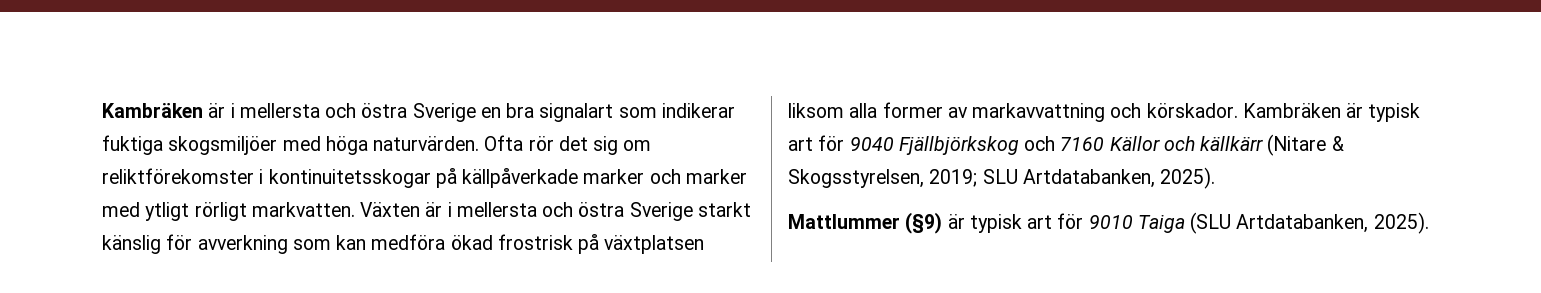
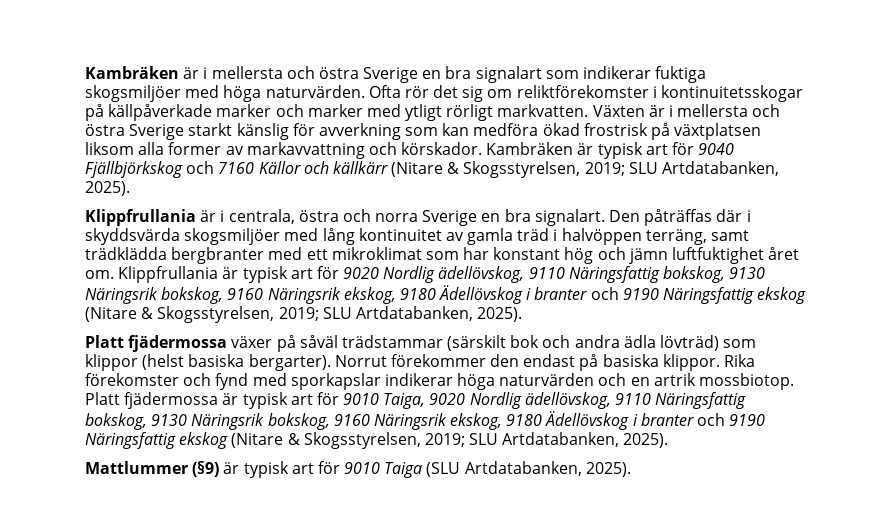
(1216, 178) none -> [85,209,751,226] [85,228,750,245] [85,247,800,264] [85,266,766,283] [85,285,807,304] [85,306,523,323] [85,335,757,352] [85,354,756,371] [85,373,795,390] [85,392,747,409] [85,411,766,430] [85,432,669,449] // Klippfrullania är i centrala, östra och norra Sverige en bra signalart. Den påträffas där i skyddsvärda skogsmiljöer med lång kontinuitet av gamla träd i halvöppen terräng, samt trädklädda bergbranter med ett mikroklimat som har konstant hög och jämn luftfuktighet året om. Klippfrullania är typisk art för 9020 Nordlig ädellövskog, 9110 Näringsfattig bokskog, 9130 Näringsrik bokskog, 9160 Näringsrik ekskog, 9180 Ädellövskog i branter och 9190 Näringsfattig ekskog (Nitare & Skogsstyrelsen, 2019; SLU Artdatabanken, 2025). // Platt fjädermossa växer på såväl trädstammar (särskilt bok och andra ädla lövträd) som klippor (helst basiska bergarter). Norrut förekommer den endast på basiska klippor. Rika förekomster och fynd med sporkapslar indikerar höga naturvärden och en artrik mossbiotop. Platt fjädermossa är typisk art för 9010 Taiga, 9020 Nordlig ädellövskog, 9110 Näringsfattig bokskog, 9130 Näringsrik bokskog, 9160 Näringsrik ekskog, 9180 Ädellövskog i branter och 9190 Näringsfattig ekskog (Nitare & Skogsstyrelsen, 2019; SLU Artdatabanken, 2025).

